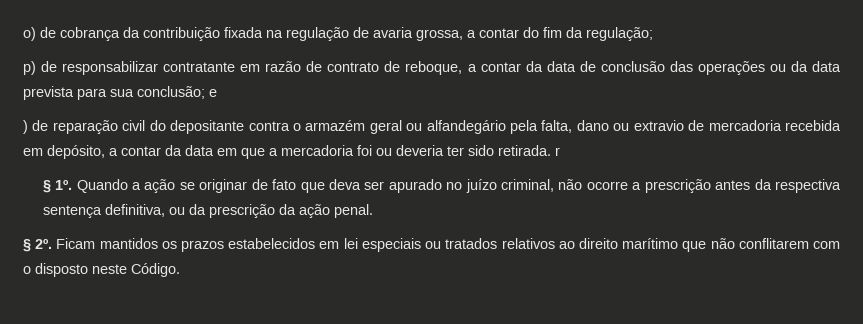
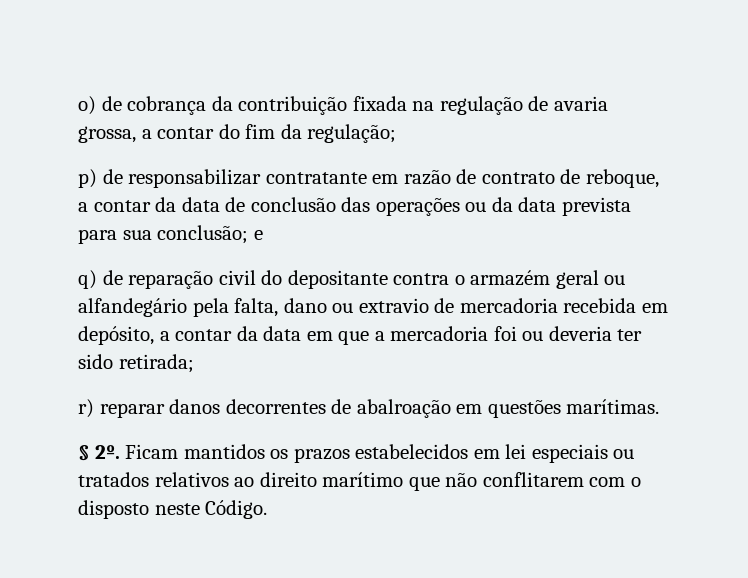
[23,120,28,134] ) -> [78,270,97,289] q)
[498,145,560,156] [42,179,841,193] [42,204,373,218] retirada. r // § 1º. Quando a ação se originar de fato que deva ser apurado no juízo criminal, não ocorre a prescrição antes da respectiva sentença definitiva, ou da prescrição da ação penal. -> [118,354,194,373] [78,399,660,418] retirada; // r) reparar danos decorrentes de abalroação em questões marítimas.

